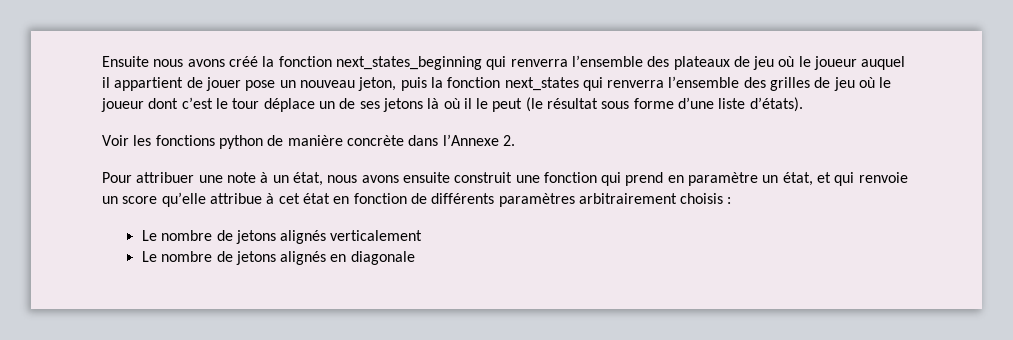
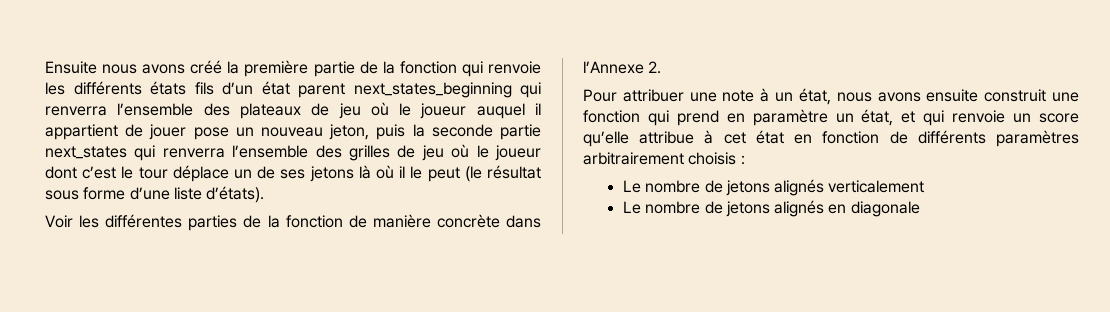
[278,56,332,67] fonction -> [244,60,541,77] [45,81,345,98] première partie de la fonction qui renvoie les différents états fils d’un état parent
[447,77,501,88] fonction -> [431,124,541,140] seconde partie
[155,135,263,149] fonctions python -> [105,214,343,231] différentes parties de la fonction

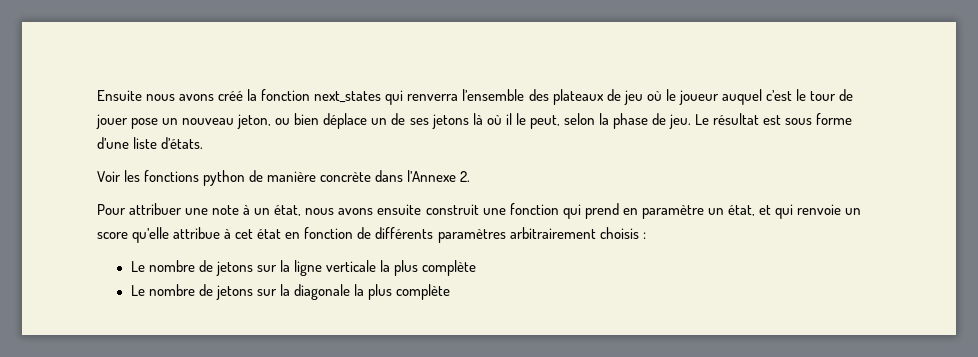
[244,60,541,77] [45,81,512,98] première partie de la fonction qui renvoie les différents états fils d’un état parent next_states_beginning -> [261,89,382,103] fonction next_states
[535,103,542,115] [45,124,118,140] il appartient -> [765,89,836,101] c’est le tour
[376,124,541,140] [45,144,541,161] [45,166,168,179] puis la seconde partie next_states qui renverra l’ensemble des grilles de jeu où le joueur dont c’est le tour -> [275,113,320,125] ou bien
[427,165,541,182] peut (le résultat -> [529,113,782,129] peut, selon la phase de jeu. Le résultat est
[206,186,265,203] d’états). -> [161,137,204,149] d’états.
[105,214,343,231] différentes parties de la fonction -> [144,170,246,186] fonctions python
[774,179,925,196] [622,200,920,217] alignés verticalement // Le nombre de jetons alignés en diagonale -> [256,260,477,276] [130,284,451,300] sur la ligne verticale la plus complète // Le nombre de jetons sur la diagonale la plus complète

